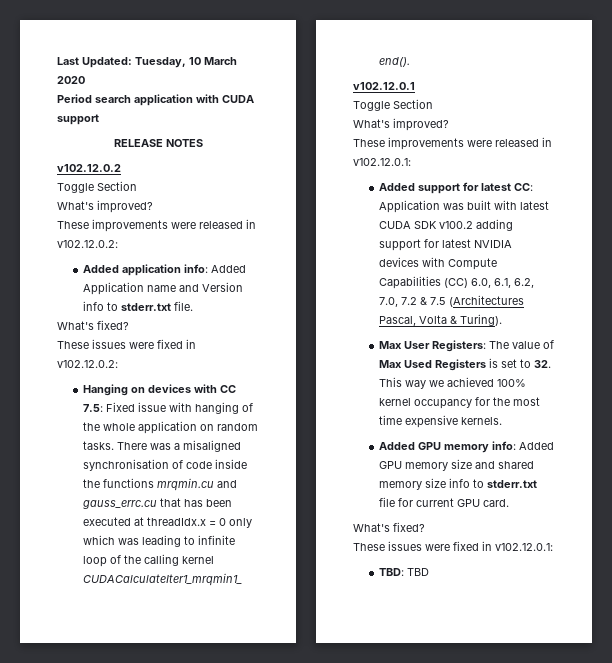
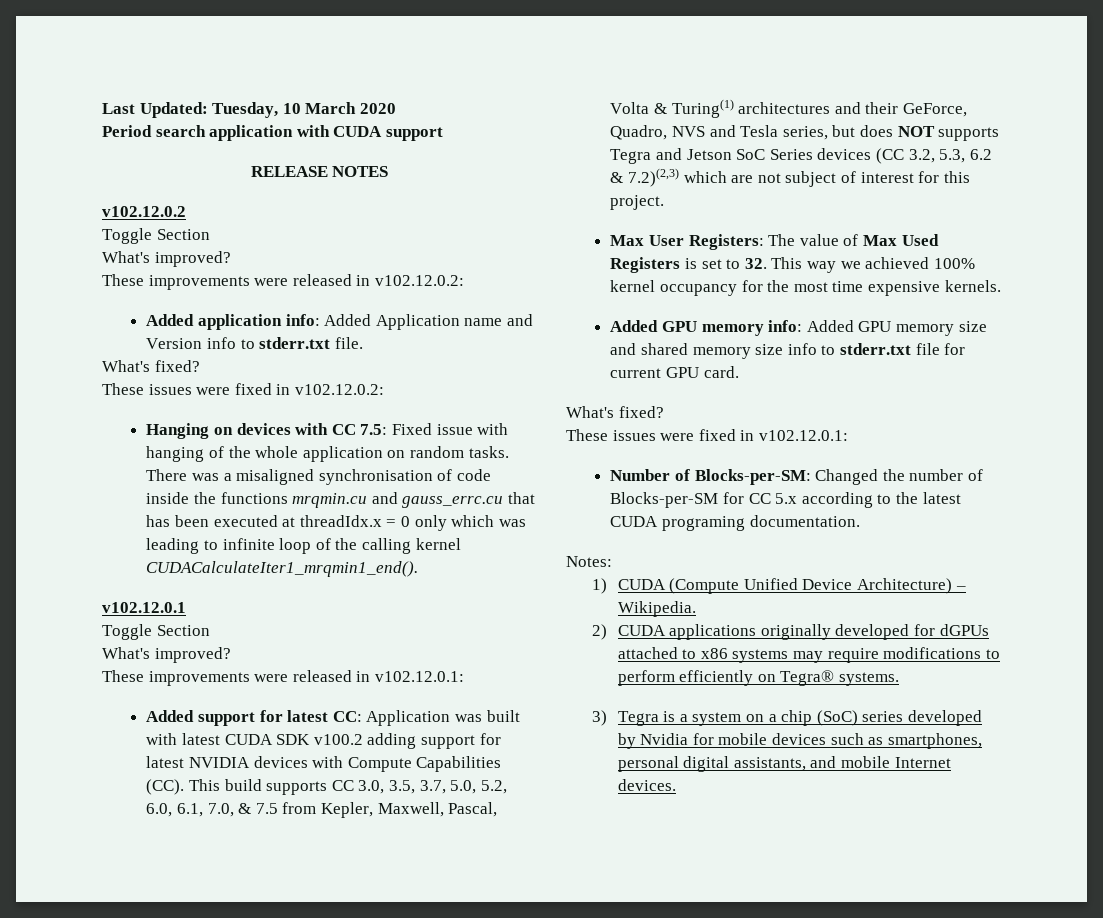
[444,278,535,288] [379,295,525,307] [379,314,503,326] (CC) 6.0, 6.1, 6.2, 7.0, 7.2 & 7.5 (Architectures Pascal, Volta & Turing). -> [146,779,507,795] [146,802,498,818] [610,99,968,118] [610,125,1000,141] [610,148,992,164] [610,168,970,187] [610,195,665,210] (CC). This build supports CC 3.0, 3.5, 3.7, 5.0, 5.2, 6.0, 6.1, 7.0, & 7.5 from Kepler, Maxwell, Pascal, Volta & Turing(1) architectures and their GeForce, Quadro, NVS and Tesla series, but does NOT supports Tegra and Jetson SoC Series devices (CC 3.2, 5.3, 6.2 & 7.2)(2,3) which are not subject of interest for this project.
[379,568,430,576] TBD: TBD -> [610,469,984,485] [610,492,961,508] [610,515,860,531] [566,556,612,567] [591,578,966,594] [617,601,696,617] [591,624,989,640] [617,647,1000,663] [617,670,899,686] [591,710,982,726] [617,733,982,749] [617,756,951,772] [617,779,676,791] Number of Blocks-per-SM: Changed the number of Blocks-per-SM for CC 5.x according to the latest CUDA programing documentation. // Notes: // 1) CUDA (Compute Unified Device Architecture) – Wikipedia. // 2) CUDA applications originally developed for dGPUs attached to x86 systems may require modifications to perform efficiently on Tegra® systems. // 3) Tegra is a system on a chip (SoC) series developed by Nvidia for mobile devices such as smartphones, personal digital assistants, and mobile Internet devices.

